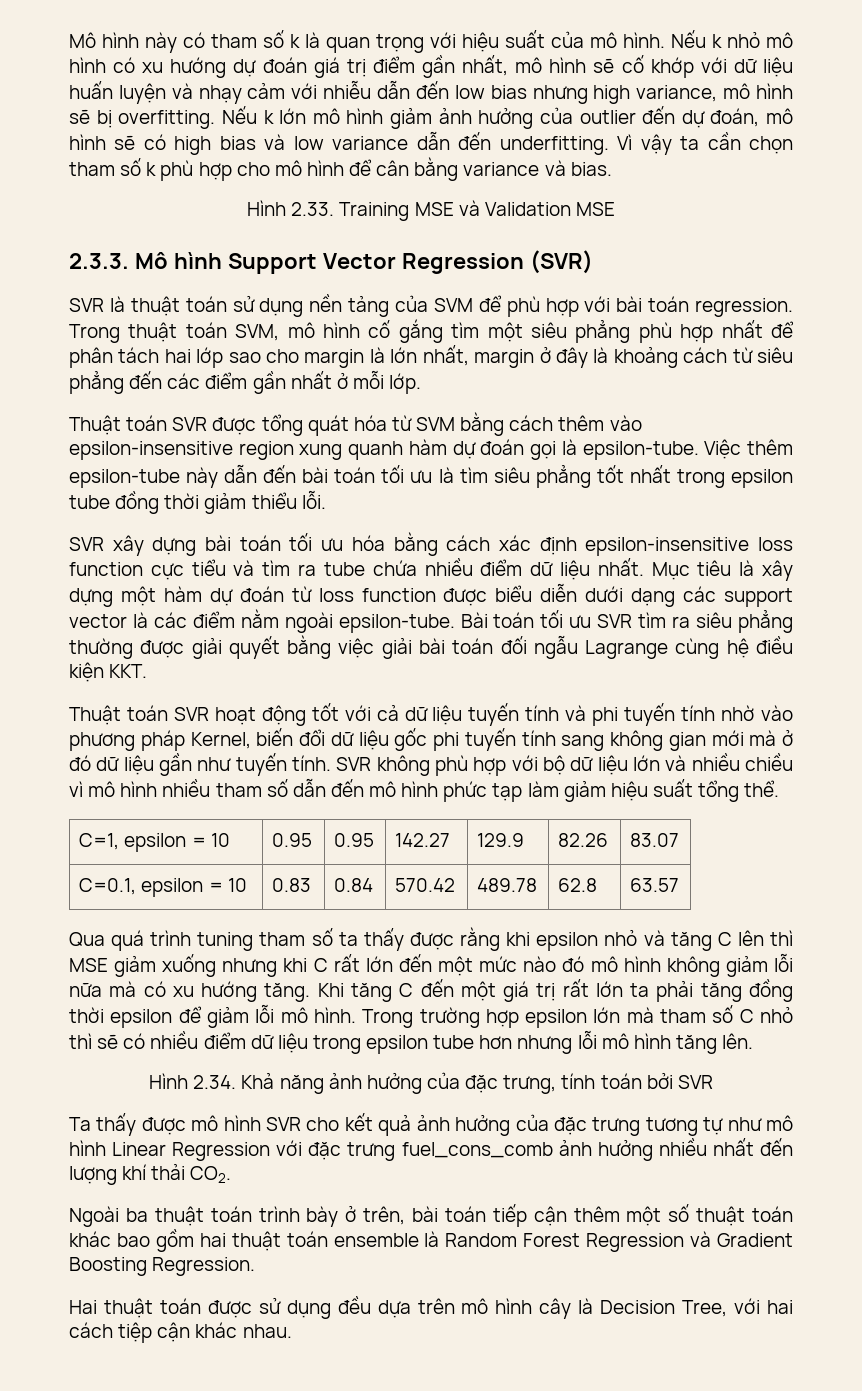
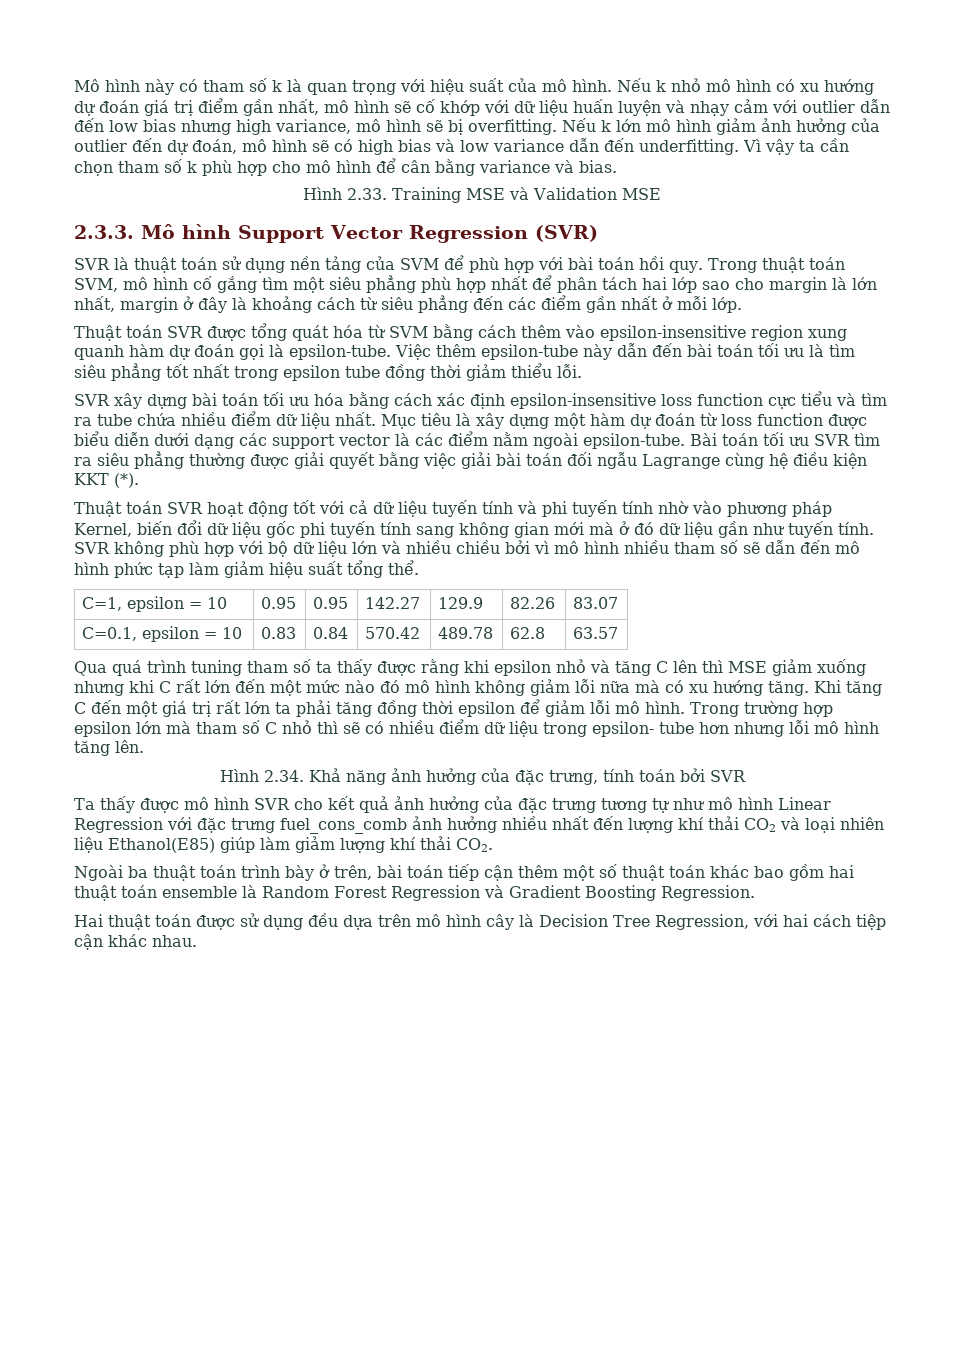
[323,80,372,99] nhiễu -> [802,100,855,113] outlier
[695,298,793,317] regression. -> [639,256,703,273] hồi quy.
[109,664,148,678] KKT. -> [74,473,139,488] KKT (*).
(794, 762) none -> [505,540,530,554] bởi
(288, 788) none -> [743,542,760,554] sẽ
[366,1035,429,1054] epsilon -> [592,721,654,737] epsilon-
(186, 1171) none -> [744,817,884,833] [74,836,451,853] CO2 và loại nhiên liệu Ethanol(E85) giúp làm giảm lượng khí thải
[682,1300,728,1317] Tree, -> [613,914,749,930] Tree Regression,

